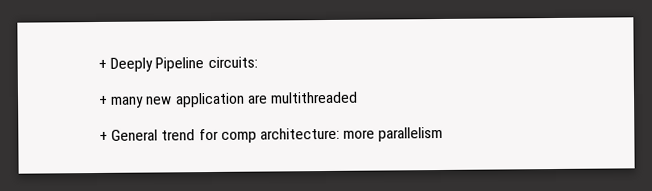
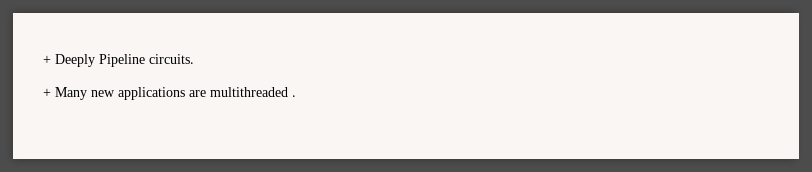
[207,56,258,69] [98,92,245,108] circuits: // + many new application -> [149,54,194,64] [43,87,185,100] circuits. // + Many new applications
[99,126,444,143] // + General trend for comp architecture: more parallelism -> [292,95,296,97] .

